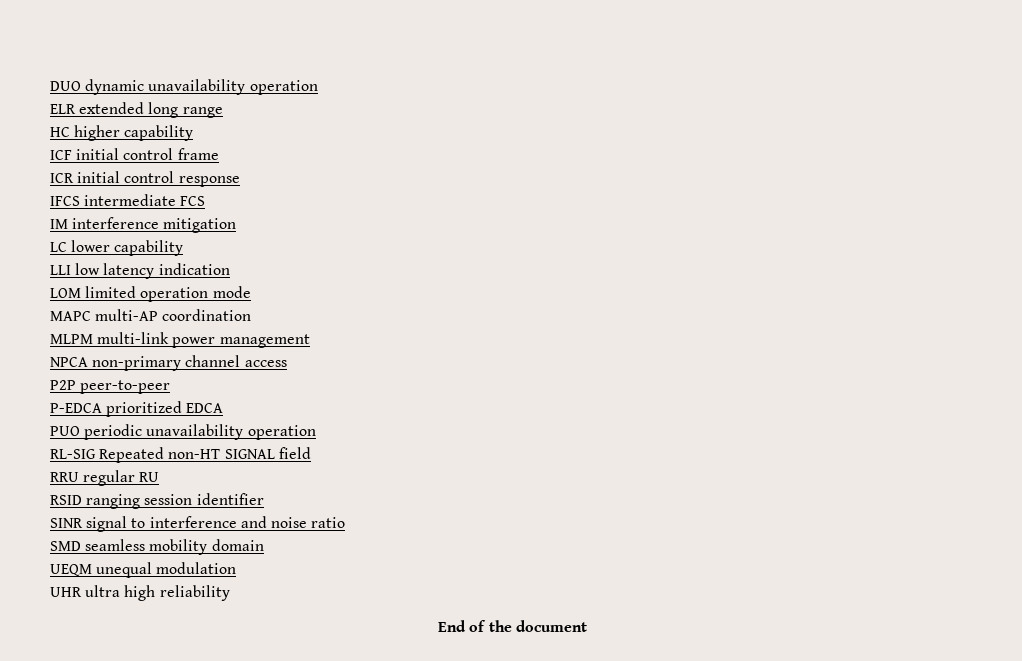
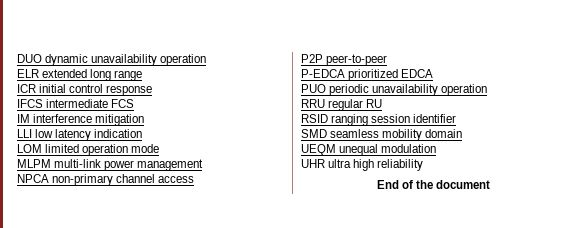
[50,125,194,141] [50,148,219,160] // HC higher capability // ICF initial control frame -> (143, 75) none
[50,240,184,256] // LC lower capability -> (145, 120) none
[50,309,252,321] // MAPC multi-AP coordination -> (160, 148) none
[50,447,311,463] // RL-SIG Repeated non-HT SIGNAL field -> (488, 90) none
[50,516,346,532] // SINR signal to interference and noise ratio -> (457, 118) none

